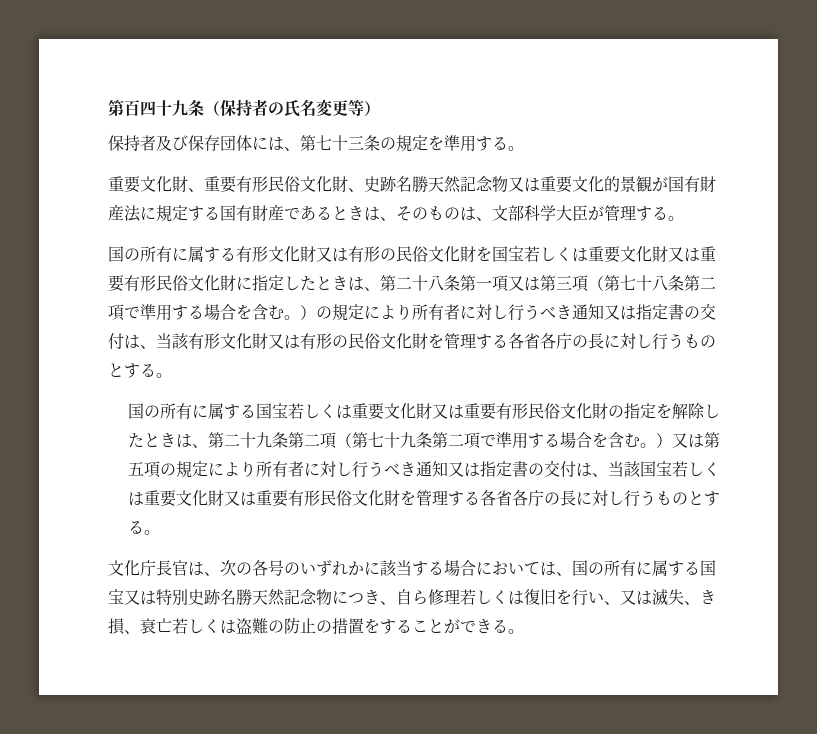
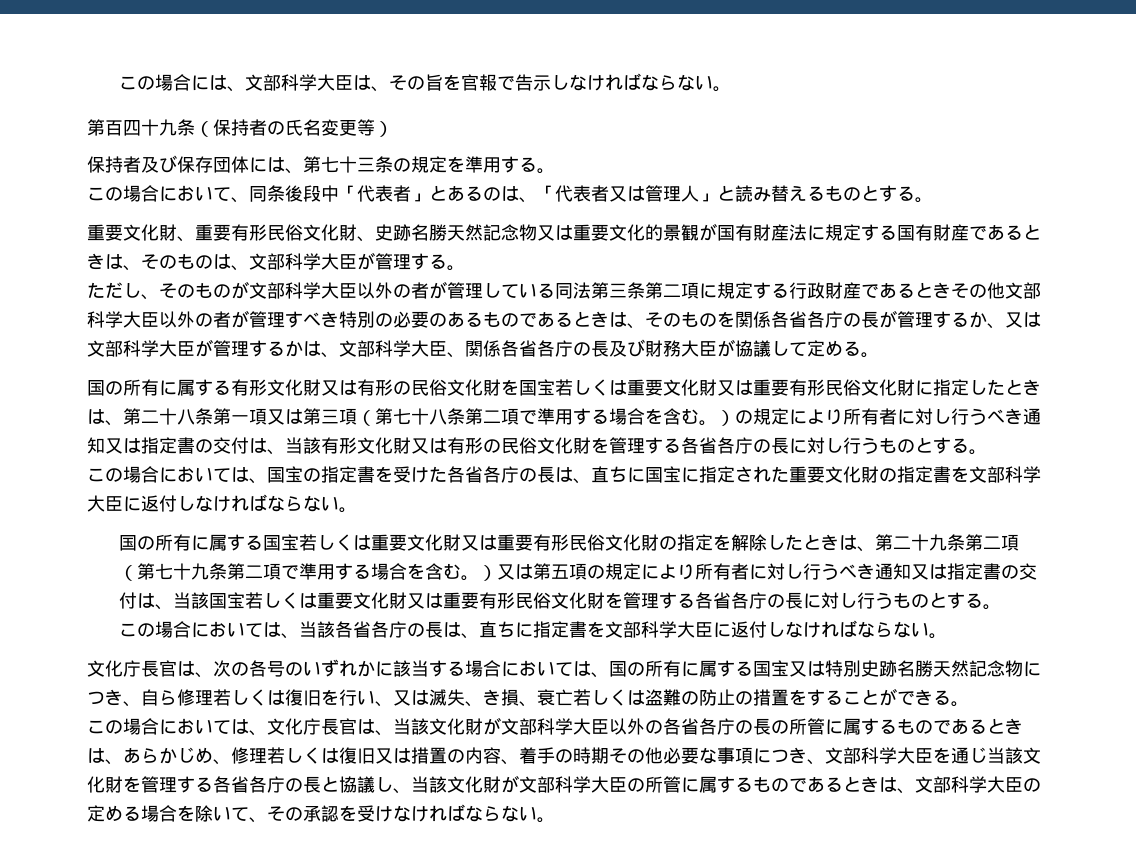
(108, 107) none -> [118,73,731,92] この場合には、文部科学大臣は、その旨を官報で告示しなければならない。 //
(524, 148) none -> [87,185,933,203] // この場合において、同条後段中「代表者」とあるのは、「代表者又は管理人」と読み替えるものとする。
(684, 218) none -> [87,281,1041,300] [87,310,1041,329] [87,339,879,358] // ただし、そのものが文部科学大臣以外の者が管理している同法第三条第二項に規定する行政財産であるときその他文部科学大臣以外の者が管理すべき特別の必要のあるものであるときは、そのものを関係各省各庁の長が管理するか、又は文部科学大臣が管理するかは、文部科学大臣、関係各省各庁の長及び財務大臣が協議して定める。
(172, 375) none -> [87,466,1041,484] [87,494,357,513] // この場合においては、国宝の指定書を受けた各省各庁の長は、直ちに国宝に指定された重要文化財の指定書を文部科学大臣に返付しなければならない。
(160, 532) none -> [118,620,947,639] // この場合においては、当該各省各庁の長は、直ちに指定書を文部科学大臣に返付しなければならない。
(524, 631) none -> [87,717,1023,736] [87,747,1041,765] [87,775,1041,794] [87,804,555,823] // この場合においては、文化庁長官は、当該文化財が文部科学大臣以外の各省各庁の長の所管に属するものであるときは、あらかじめ、修理若しくは復旧又は措置の内容、着手の時期その他必要な事項につき、文部科学大臣を通じ当該文化財を管理する各省各庁の長と協議し、当該文化財が文部科学大臣の所管に属するものであるときは、文部科学大臣の定める場合を除いて、その承認を受けなければならない。

